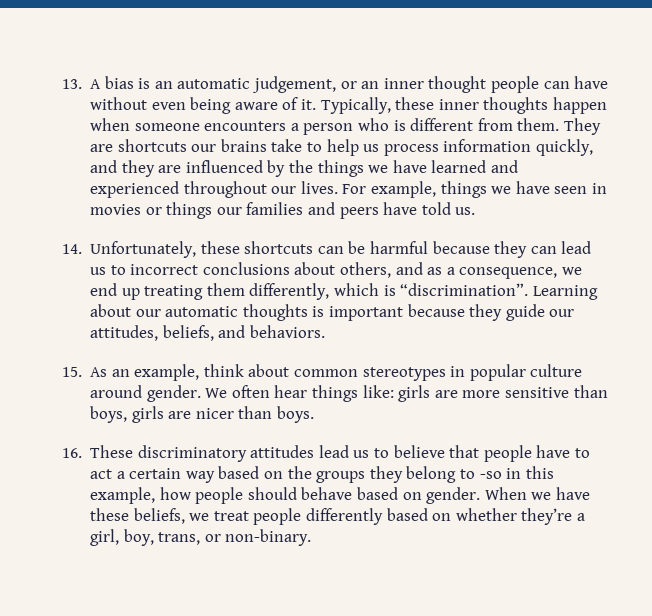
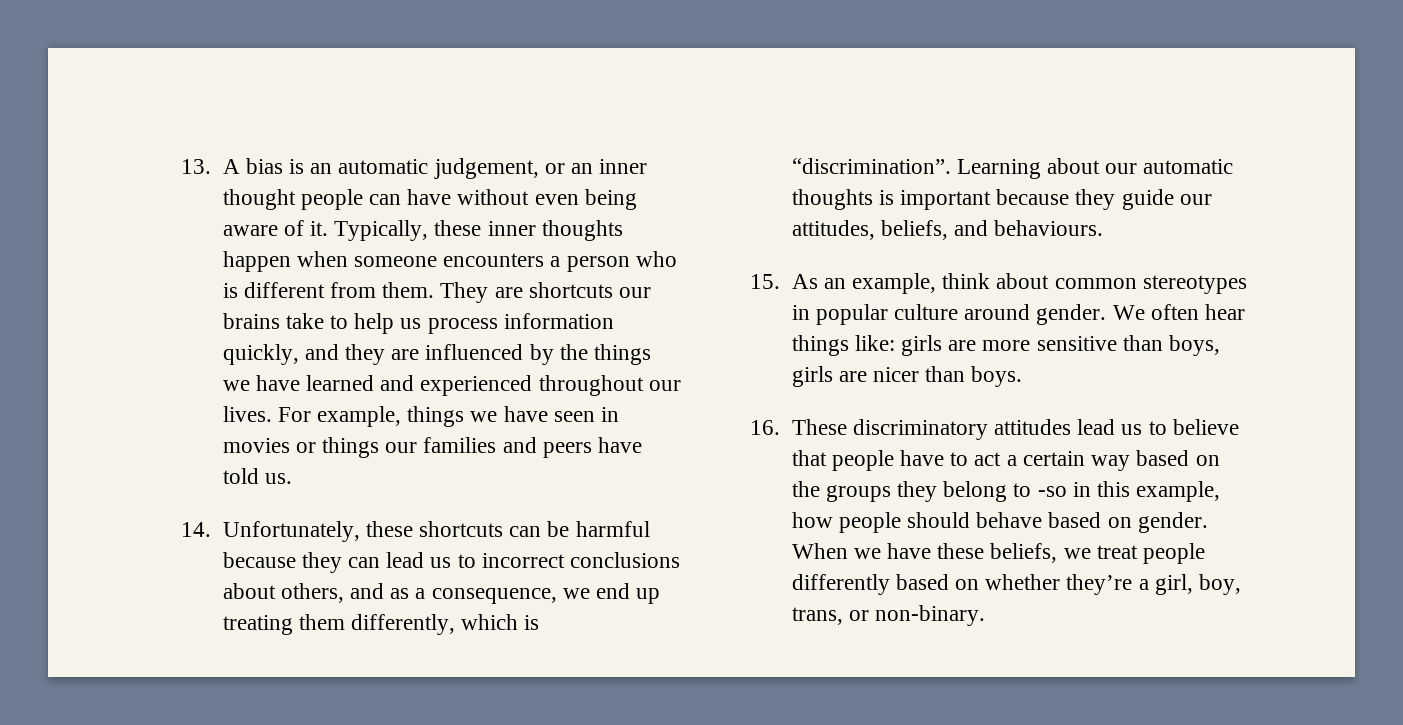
[249,325,325,338] behaviors. -> [994,220,1104,236] behaviours.

